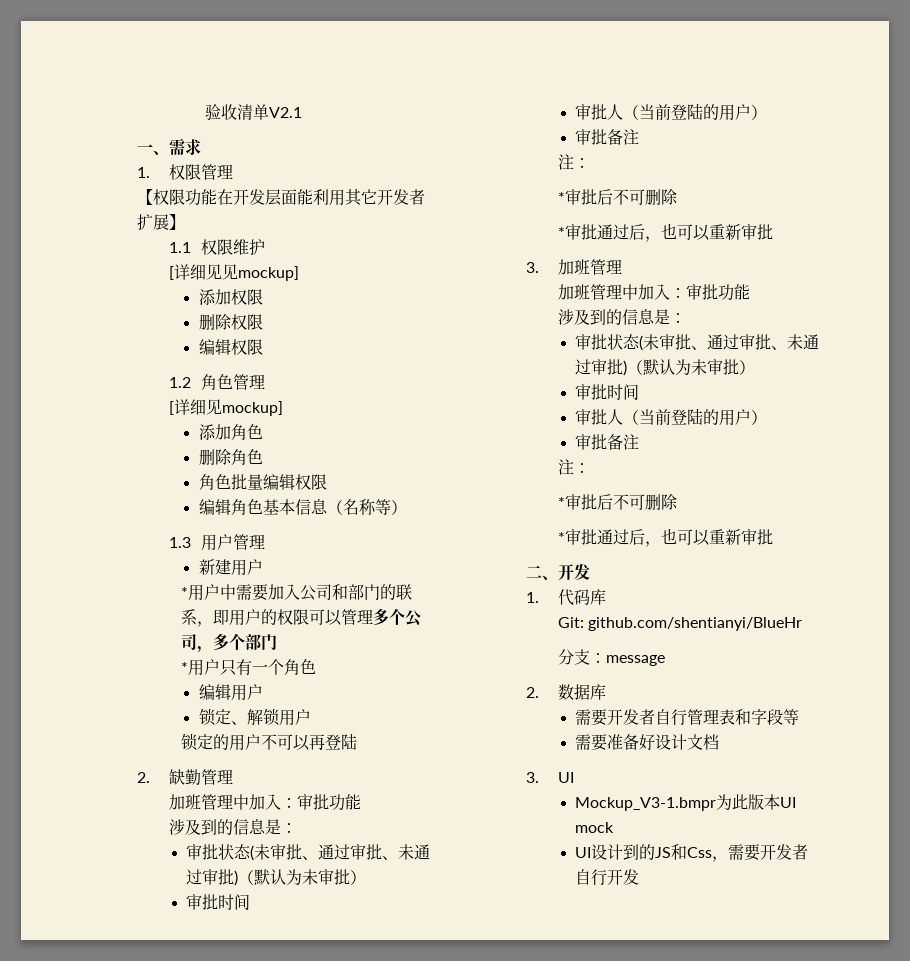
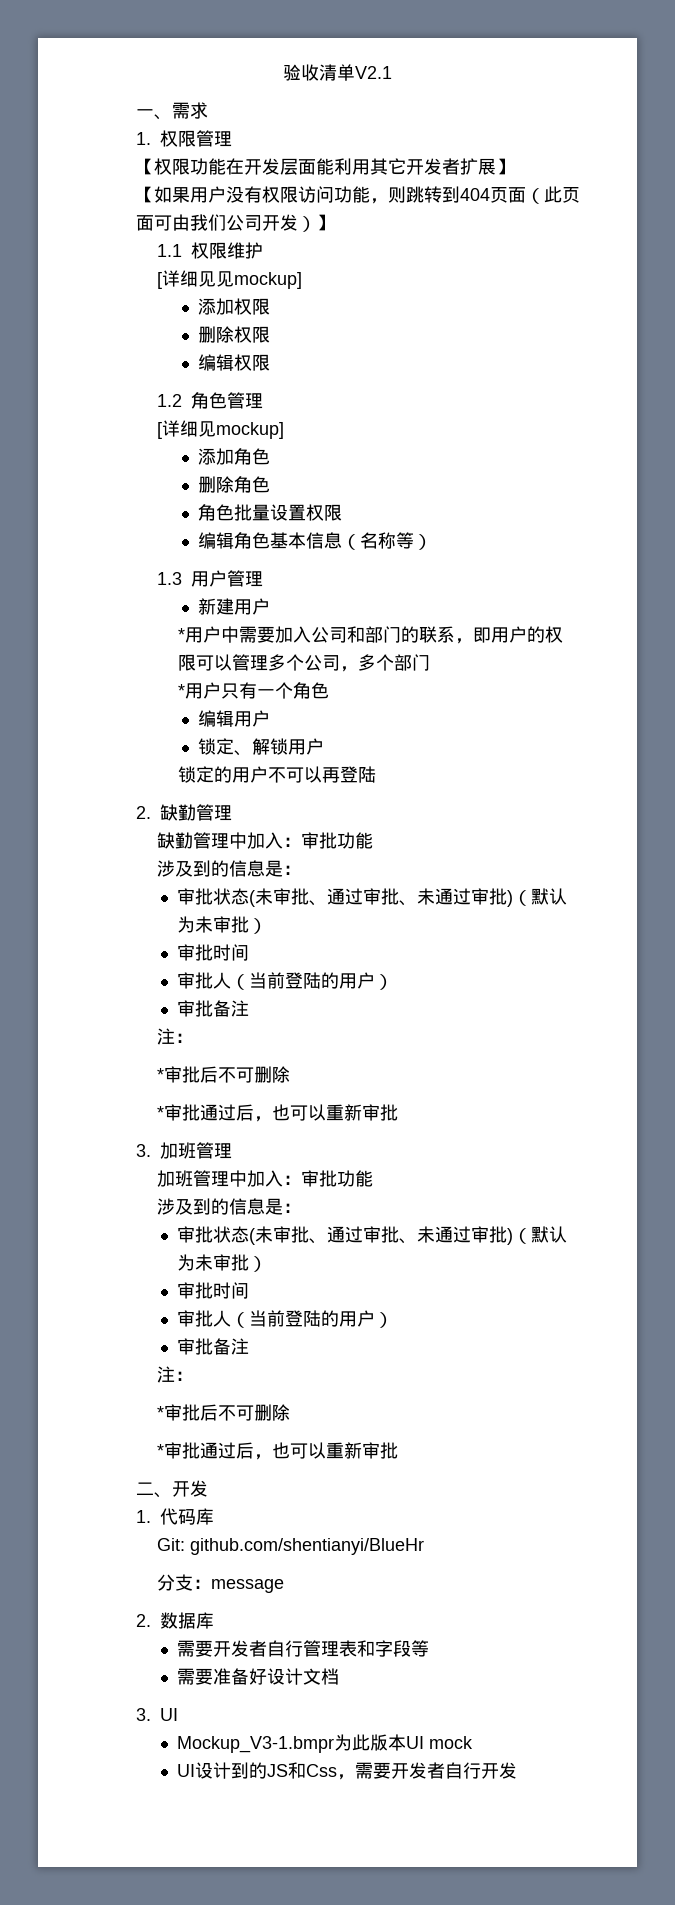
(185, 222) none -> [136,186,581,204] [136,214,335,232] // 【如果用户没有权限访问功能，则跳转到404页面（此页面可由我们公司开发）】
[262,474,295,490] 编辑 -> [270,504,307,521] 设置
[168,794,201,810] 加班 -> [157,832,194,849] 缺勤

